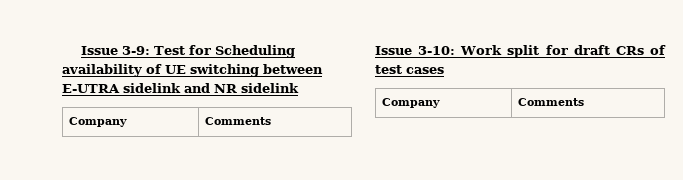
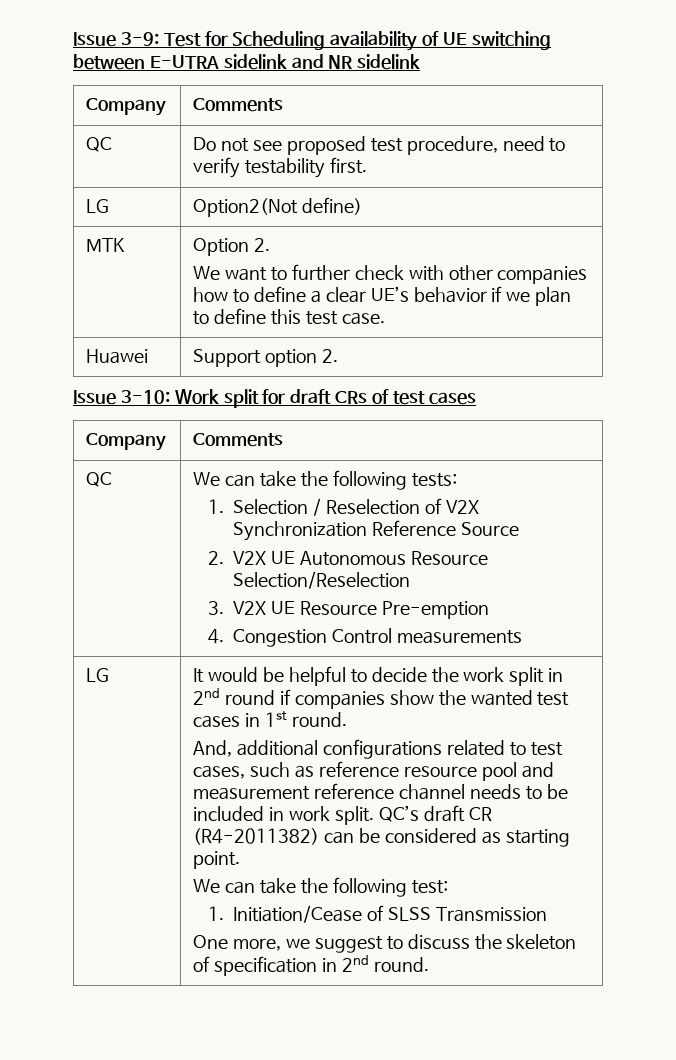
(272, 121) none -> [86,137,113,152] [193,136,566,155] [193,157,368,178] [86,199,110,213] [193,197,363,217] [86,238,126,252] [193,238,271,256] [193,264,588,284] [193,286,572,306] [193,308,385,325] [86,349,149,364] [193,349,339,367] // QC | Do not see proposed test procedure, need to verify testability first. // LG | Option2(Not define) // MTK | Option 2. // We want to further check with other companies how to define a clear UE’s behavior if we plan to define this test case. // Huawei | Support option 2.
(585, 102) none -> [86,472,113,487] [193,470,457,490] [208,498,479,516] [233,520,520,541] [208,551,488,566] [233,571,411,589] [208,601,489,619] [208,628,523,647] [86,668,110,682] [193,666,564,686] [193,688,570,709] [193,711,347,728] [193,739,563,759] [193,761,554,781] [193,783,568,800] [193,805,492,825] [193,828,570,847] [193,851,241,869] [193,877,448,897] [208,905,547,923] [193,934,577,953] [193,955,429,976] // QC | We can take the following tests: // 1. Selection / Reselection of V2X Synchronization Reference Source // 2. V2X UE Autonomous Resource Selection/Reselection // 3. V2X UE Resource Pre-emption // 4. Congestion Control measurements // LG | It would be helpful to decide the work split in 2nd round if companies show the wanted test cases in 1st round. // And, additional configurations related to test cases, such as reference resource pool and measurement reference channel needs to be included in work split. QC’s draft CR (R4-2011382) can be considered as starting point. // We can take the following test: // 1. Initiation/Cease of SLSS Transmission // One more, we suggest to discuss the skeleton of specification in 2nd round.

